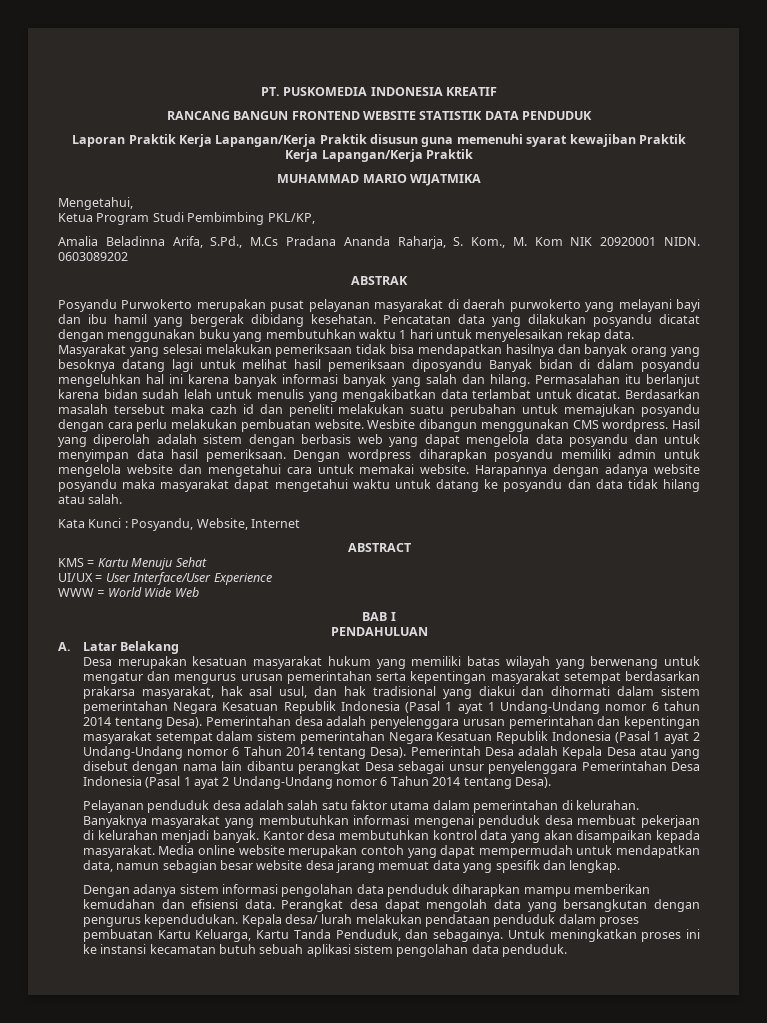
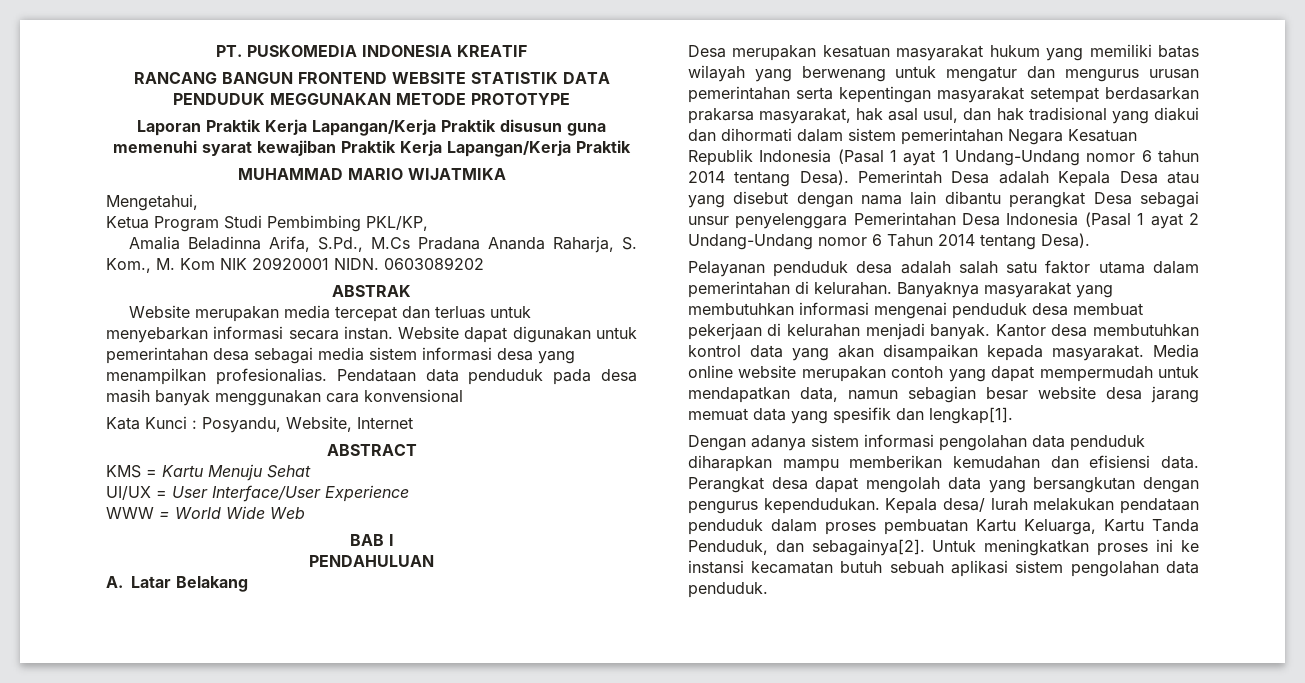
(593, 115) none -> [270,93,570,105] MEGGUNAKAN METODE PROTOTYPE
[58,299,701,312] [58,314,700,327] [58,329,635,342] [58,344,701,357] [58,359,701,372] [58,374,701,387] [58,389,700,402] [58,404,700,417] [58,419,701,432] [58,434,700,447] [58,449,701,462] [58,464,700,477] [58,479,700,492] [58,494,123,504] Posyandu Purwokerto merupakan pusat pelayanan masyarakat di daerah purwokerto yang melayani bayi dan ibu hamil yang bergerak dibidang kesehatan. Pencatatan data yang dilakukan posyandu dicatat dengan menggunakan buku yang membutuhkan waktu 1 hari untuk menyelesaikan rekap data. Masyarakat yang selesai melakukan pemeriksaan tidak bisa mendapatkan hasilnya dan banyak orang yang besoknya datang lagi untuk melihat hasil pemeriksaan diposyandu Banyak bidan di dalam posyandu mengeluhkan hal ini karena banyak informasi banyak yang salah dan hilang. Permasalahan itu berlanjut karena bidan sudah lelah untuk menulis yang mengakibatkan data terlambat untuk dicatat. Berdasarkan masalah tersebut maka cazh id dan peneliti melakukan suatu perubahan untuk memajukan posyandu dengan cara perlu melakukan pembuatan website. Wesbite dibangun menggunakan CMS wordpress. Hasil yang diperolah adalah sistem dengan berbasis web yang dapat mengelola data posyandu dan untuk menyimpan data hasil pemeriksaan. Dengan wordpress diharapkan posyandu memiliki admin untuk mengelola website dan mengetahui cara untuk memakai website. Harapannya dengan adanya website posyandu maka masyarakat dapat mengetahui waktu untuk datang ke posyandu dan data tidak hilang atau salah. -> [129,305,532,322] [106,326,637,343] [106,347,575,364] [106,368,637,385] [106,389,463,406] Website merupakan media tercepat dan terluas untuk menyebarkan informasi secara instan. Website dapat digunakan untuk pemerintahan desa sebagai media sistem informasi desa yang menampilkan profesionalias. Pendataan data penduduk pada desa masih banyak menggunakan cara konvensional
[205,716,700,729] [82,731,701,744] [82,746,407,759] Pemerintahan desa adalah penyelenggara urusan pemerintahan dan kepentingan masyarakat setempat dalam sistem pemerintahan Negara Kesatuan Republik Indonesia (Pasal 1 ayat 2 Undang-Undang nomor 6 Tahun 2014 tentang Desa). -> (849, 177) none
[569,860,621,873] lengkap. -> [928,407,1013,424] lengkap[1].
[433,929,504,942] sebagainya. -> [811,539,925,556] sebagainya[2].

